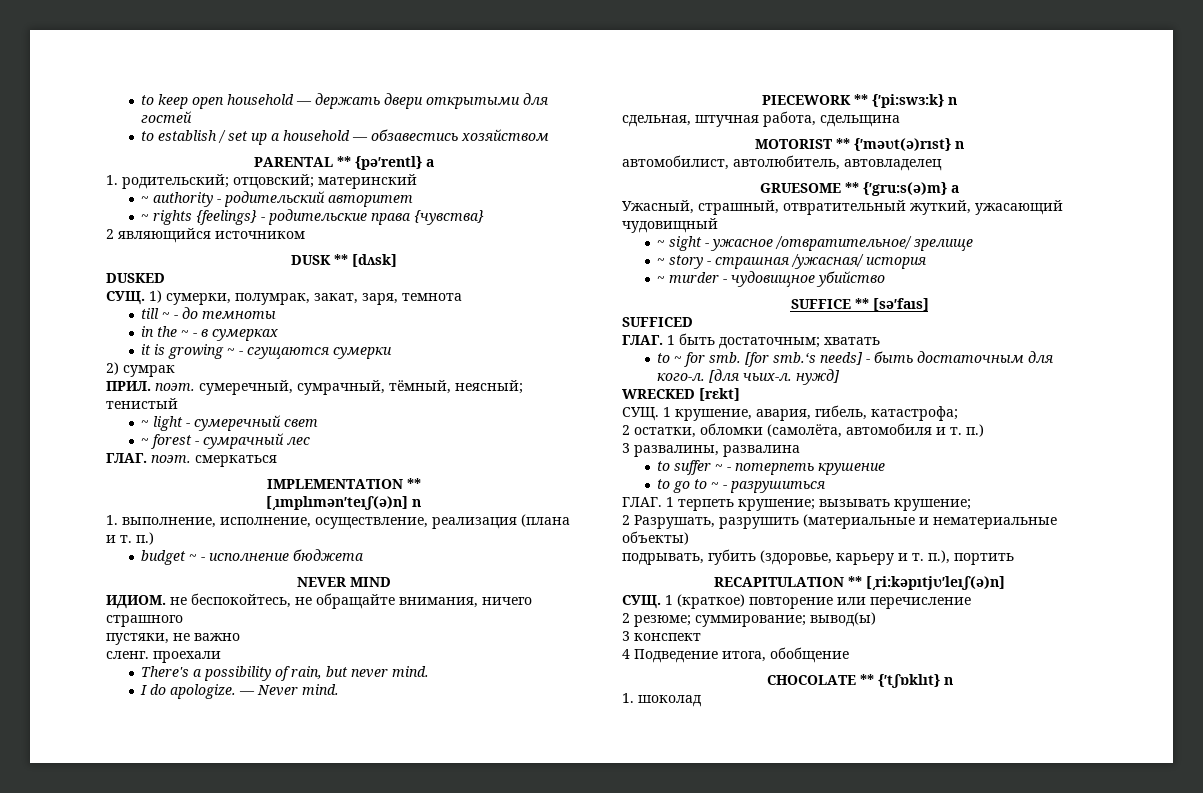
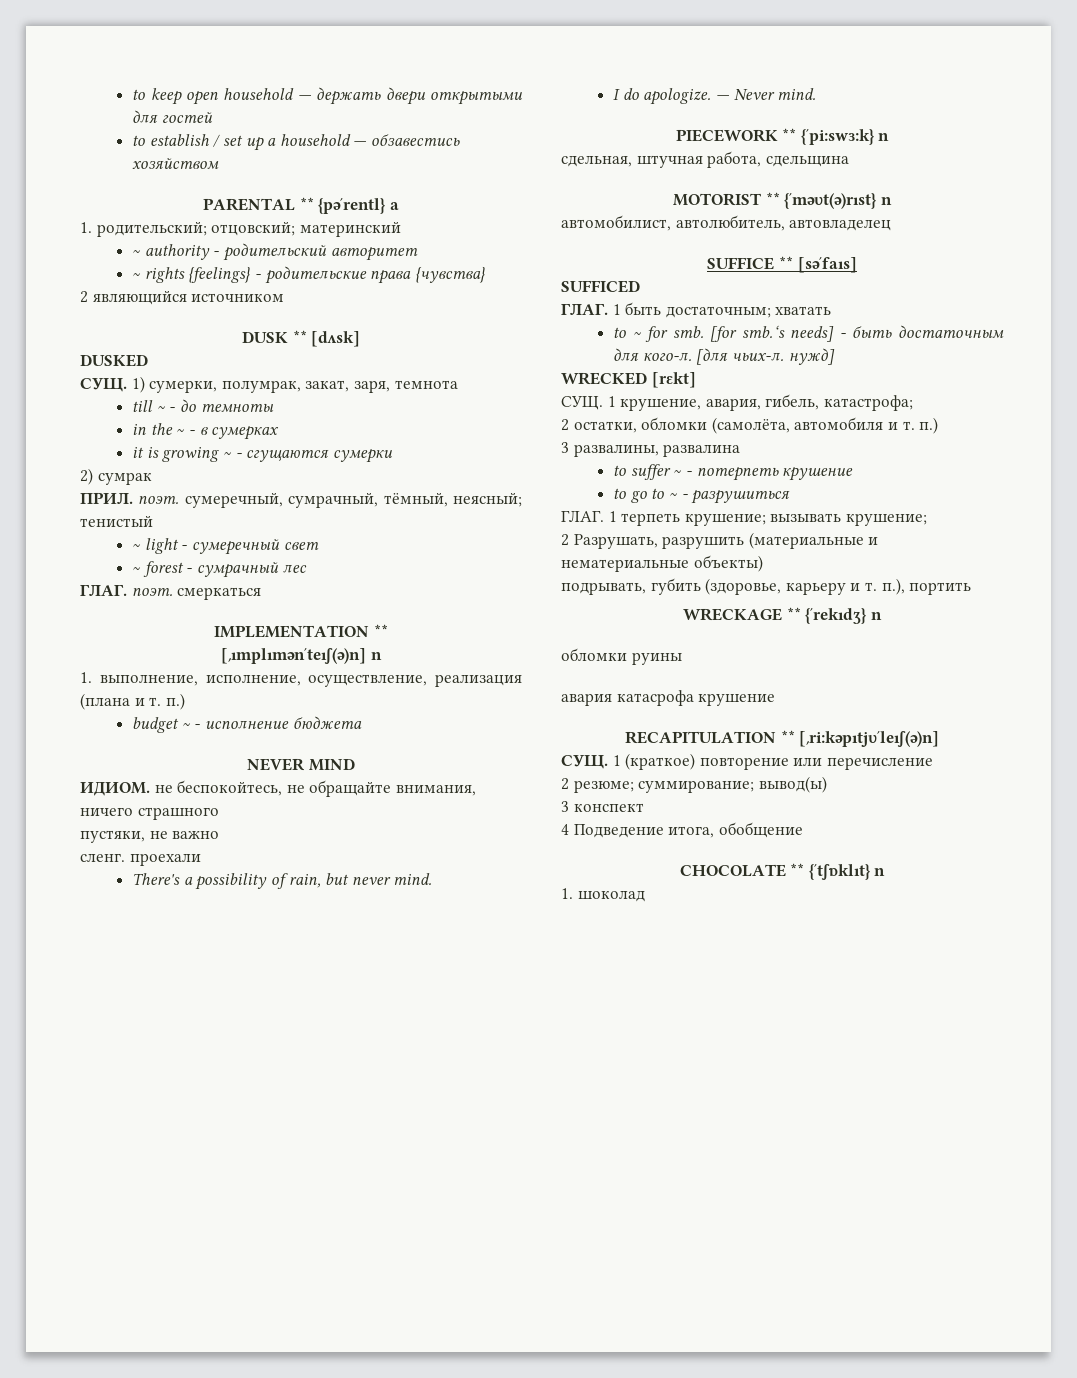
[760,182,959,196] [622,200,1063,215] [622,218,718,233] [657,236,974,251] [657,254,927,269] [657,271,886,287] // GRUESOME ** {ʹgru:s(ə)m} a // Ужасный, страшный, отвратительный жуткий, ужасающий чудовищный // ~ sight - ужасное /отвратительное/ зрелище // ~ story - страшная /ужасная/ история // ~ murder - чудовищное убийство -> (892, 225) none
(1014, 559) none -> [683,607,882,624] [561,648,682,665] [561,690,776,706] // WRECKAGE ** {ʹrekıdʒ} n // обломки руины // авария катасрофа крушение

